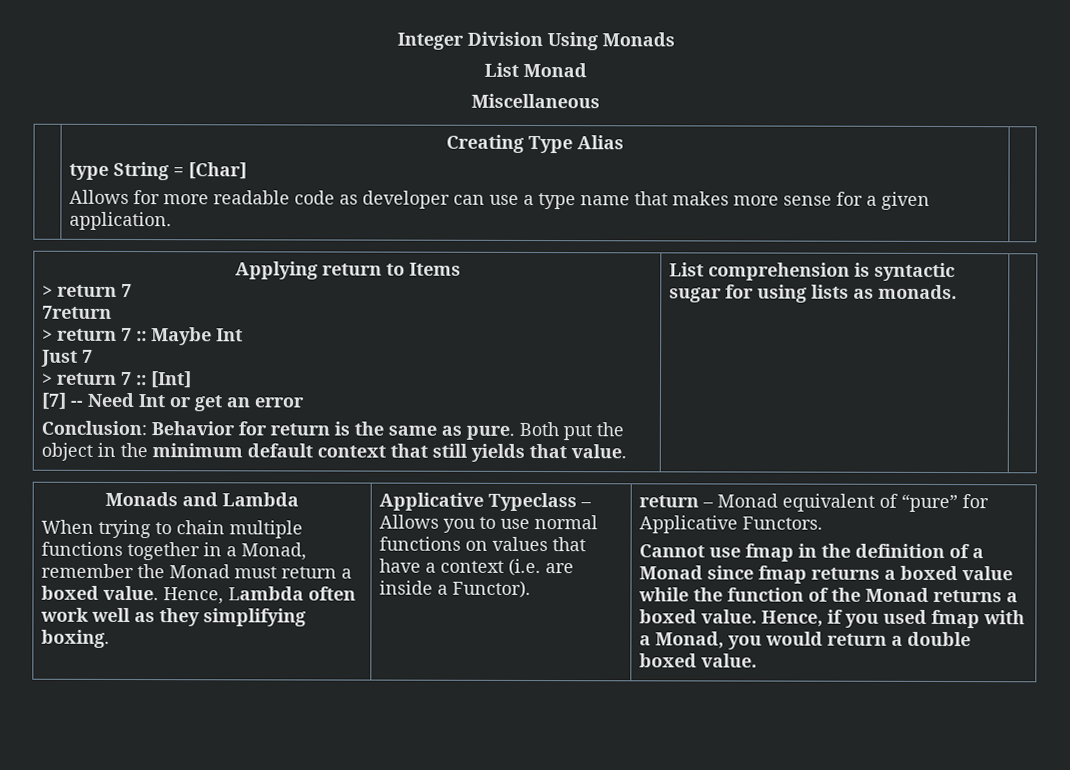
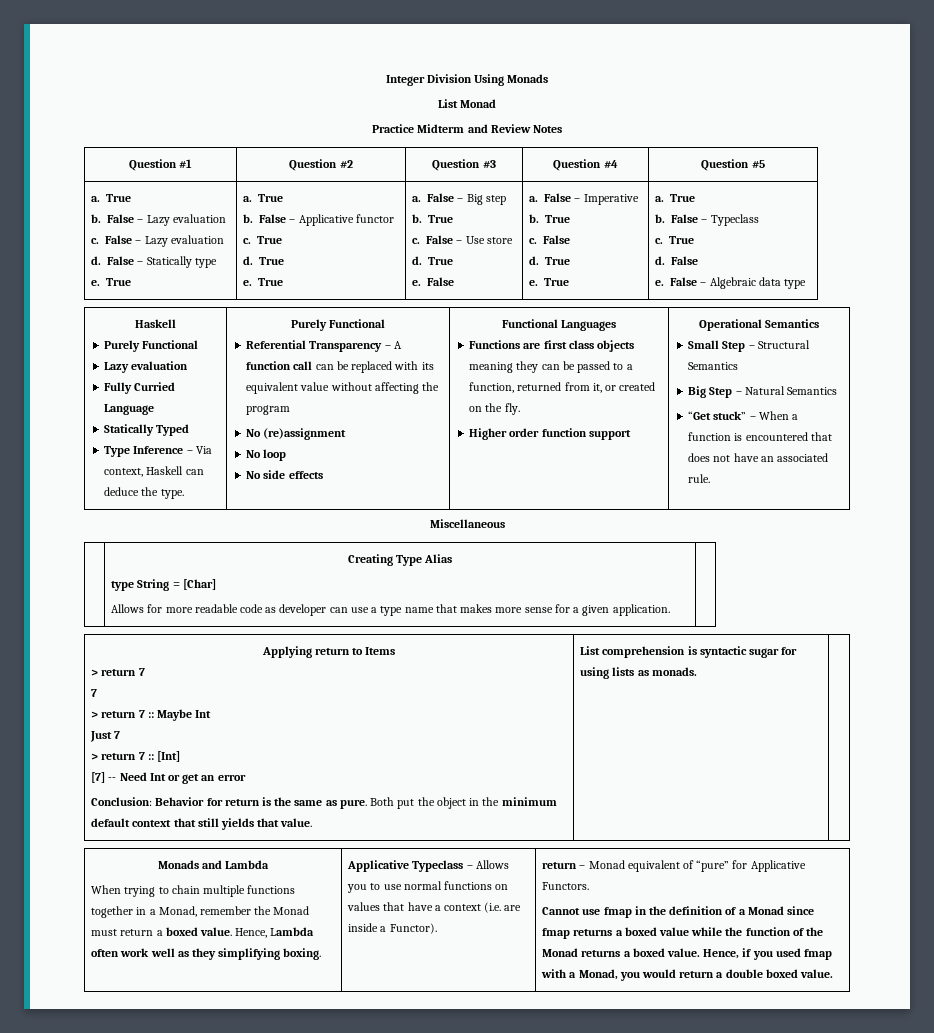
(587, 70) none -> [372,124,562,133] [128,159,193,171] [289,159,353,171] [432,159,496,171] [553,159,618,171] [701,159,765,171] [91,194,132,202] [91,214,226,226] [91,235,224,247] [91,256,217,268] [91,278,132,286] [243,194,284,202] [243,214,394,226] [243,236,283,244] [243,256,285,265] [243,278,284,286] [412,193,506,205] [412,214,454,223] [412,235,513,244] [412,256,454,265] [412,277,455,286] [529,193,639,205] [529,214,571,223] [529,235,571,244] [529,256,571,265] [529,278,570,286] [655,194,696,202] [655,214,759,226] [655,236,695,244] [655,256,699,265] [655,277,806,289] [135,319,176,328] [104,340,199,352] [104,361,189,373] [104,382,176,394] [104,404,155,415] [104,424,190,436] [104,446,212,457] [104,466,204,477] [104,487,184,499] [290,319,386,331] [246,340,402,352] [246,361,434,373] [246,382,440,394] [246,405,291,415] [246,428,347,440] [246,449,287,461] [246,470,323,479] [501,319,617,331] [469,340,635,352] [469,361,633,373] [469,382,656,393] [469,403,520,415] [469,428,631,440] [698,319,820,331] [688,340,810,352] [688,362,739,370] [688,386,838,398] [688,411,799,420] [688,432,832,441] [688,453,829,462] [688,474,711,483] // Practice Midterm and Review Notes // Question #1 | Question #2 | Question #3 | Question #4 | Question #5 // a. True // b. False – Lazy evaluation // c. False – Lazy evaluation // d. False – Statically type // e. True | a. True // b. False – Applicative functor // c. True // d. True // e. True | a. False – Big step // b. True // c. False – Use store // d. True // e. False | a. False – Imperative // b. True // c. False // d. True // e. True | a. True // b. False – Typeclass // c. True // d. False // e. False – Algebraic data type // Haskell // Purely Functional // Lazy evaluation // Fully Curried Language // Statically Typed // Type Inference – Via context, Haskell can deduce the type. | Purely Functional // Referential Transparency – A function call can be replaced with its equivalent value without affecting the program // No (re)assignment // No loop // No side effects | Functional Languages // Functions are first class objects meaning they can be passed to a function, returned from it, or created on the fly. // Higher order function support | Operational Semantics // Small Step – Structural Semantics // Big Step – Natural Semantics // “Get stuck” – When a function is encountered that does not have an associated rule.
[42,305,113,319] 7return -> [91,689,98,697] 7

